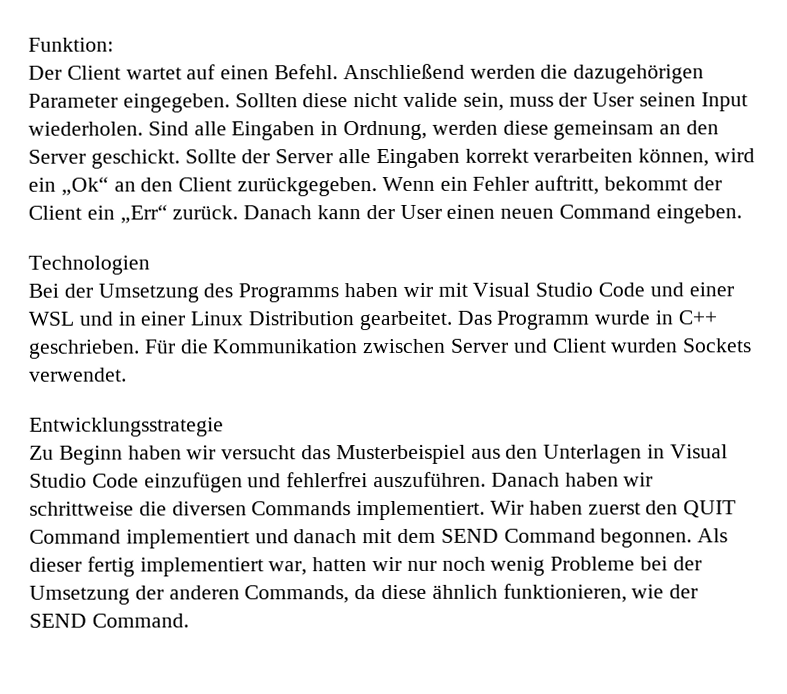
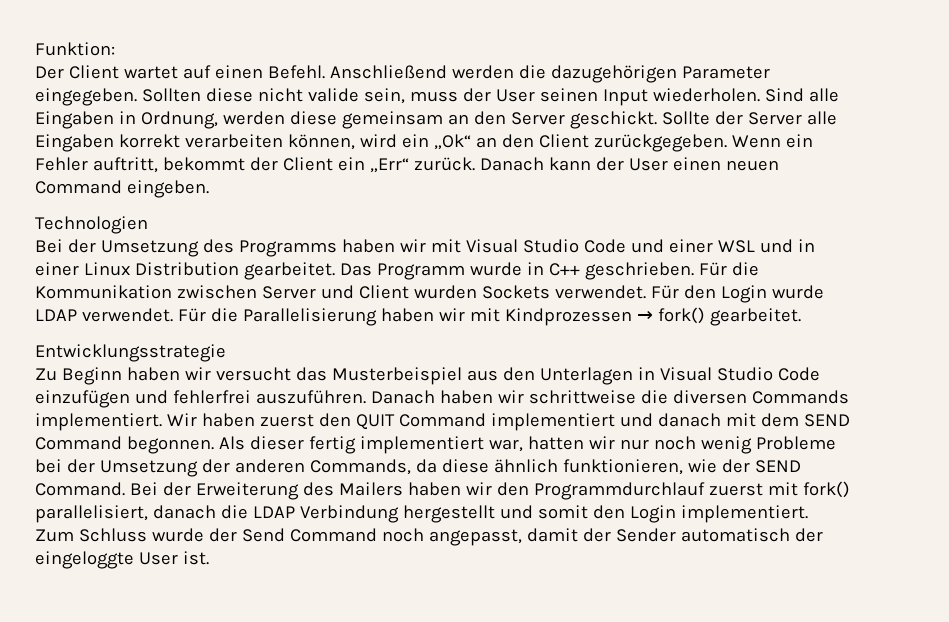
(127, 374) none -> [650,285,824,303] [35,307,801,326] Für den Login wurde LDAP verwendet. Für die Parallelisierung haben wir mit Kindprozessen → fork() gearbeitet.
(189, 620) none -> [129,481,850,500] [35,505,808,523] [35,528,823,546] [35,551,209,569] Bei der Erweiterung des Mailers haben wir den Programmdurchlauf zuerst mit fork() parallelisiert, danach die LDAP Verbindung hergestellt und somit den Login implementiert. Zum Schluss wurde der Send Command noch angepasst, damit der Sender automatisch der eingeloggte User ist.

